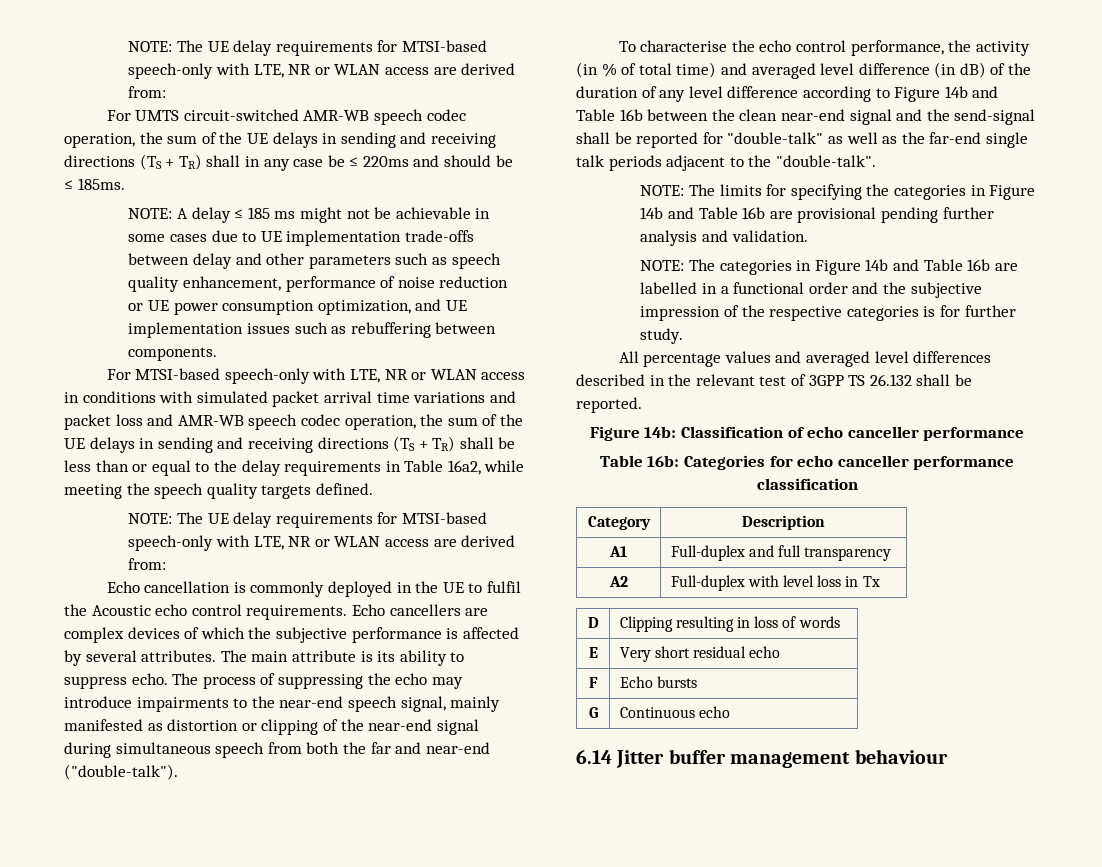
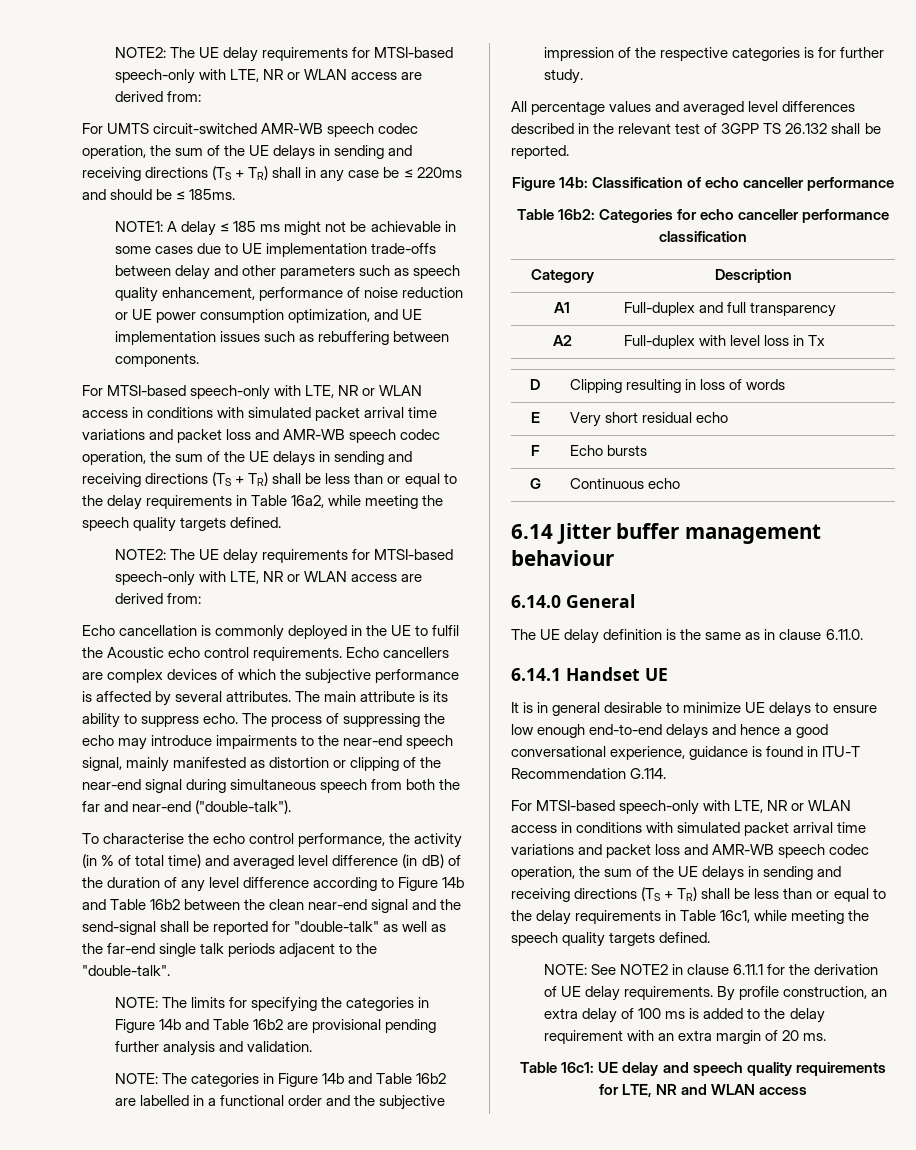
[128,41,173,52] NOTE: -> [115,47,167,58] NOTE2:
[128,208,173,219] NOTE: -> [115,221,164,232] NOTE1:
[128,513,173,524] NOTE: -> [115,549,167,560] NOTE2:
[619,109,643,121] 16b -> [150,899,181,910] 16b2
[742,207,766,219] 16b -> [253,1019,284,1030] 16b2
[967,259,991,271] 16b -> [416,1073,447,1084] 16b2
[647,455,680,467] 16b: -> [557,209,595,220] 16b2:
(948, 756) none -> [511,594,635,608] [511,629,863,644] [511,667,668,681] [511,702,877,717] [511,724,829,739] [511,746,861,760] [511,768,667,779] [511,800,852,815] [511,822,867,836] [511,844,870,858] [511,866,842,881] [511,887,886,902] [511,910,870,925] [511,932,711,947] [544,964,879,975] [544,986,888,1001] [544,1008,825,1023] [544,1030,827,1044] [520,1062,886,1076] [598,1084,808,1097] // 6.14.0 General // The UE delay definition is the same as in clause 6.11.0. // 6.14.1 Handset UE // It is in general desirable to minimize UE delays to ensure low enough end-to-end delays and hence a good conversational experience, guidance is found in ITU-T Recommendation G.114. // For MTSI-based speech-only with LTE, NR or WLAN access in conditions with simulated packet arrival time variations and packet loss and AMR-WB speech codec operation, the sum of the UE delays in sending and receiving directions (TS + TR) shall be less than or equal to the delay requirements in Table 16c1, while meeting the speech quality targets defined. // NOTE: See NOTE2 in clause 6.11.1 for the derivation of UE delay requirements. By profile construction, an extra delay of 100 ms is added to the delay requirement with an extra margin of 20 ms. // Table 16c1: UE delay and speech quality requirements for LTE, NR and WLAN access

